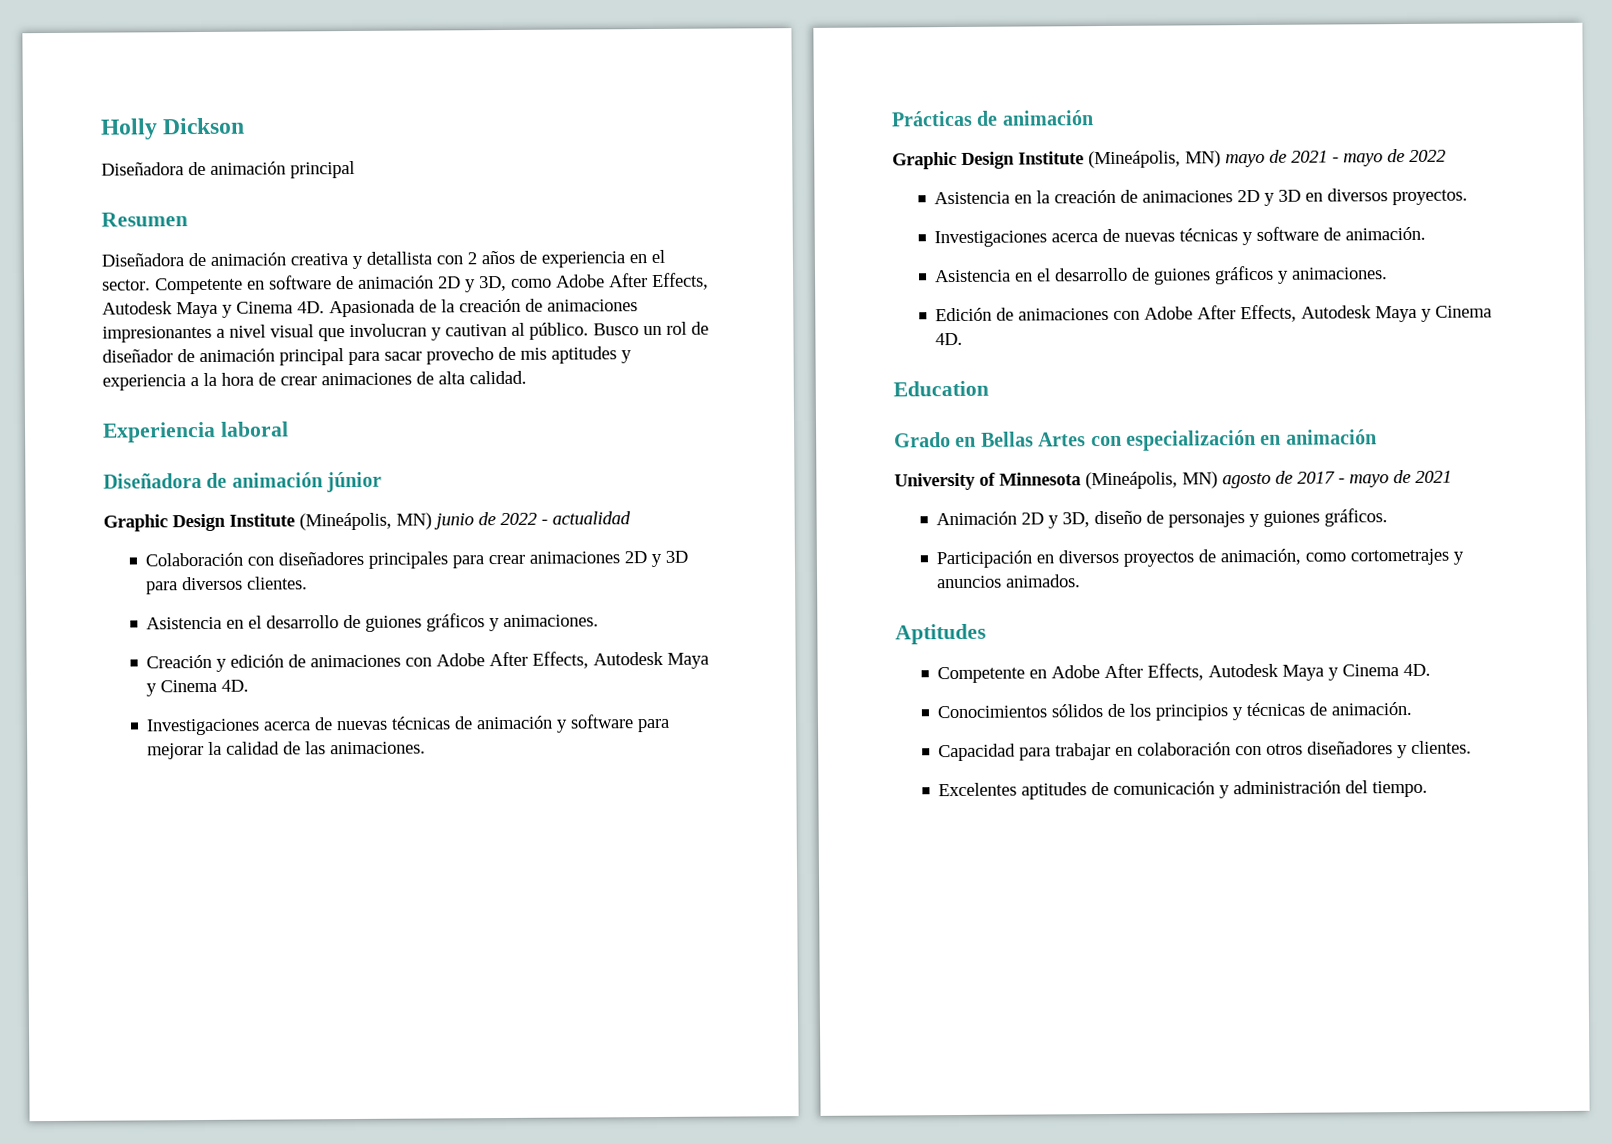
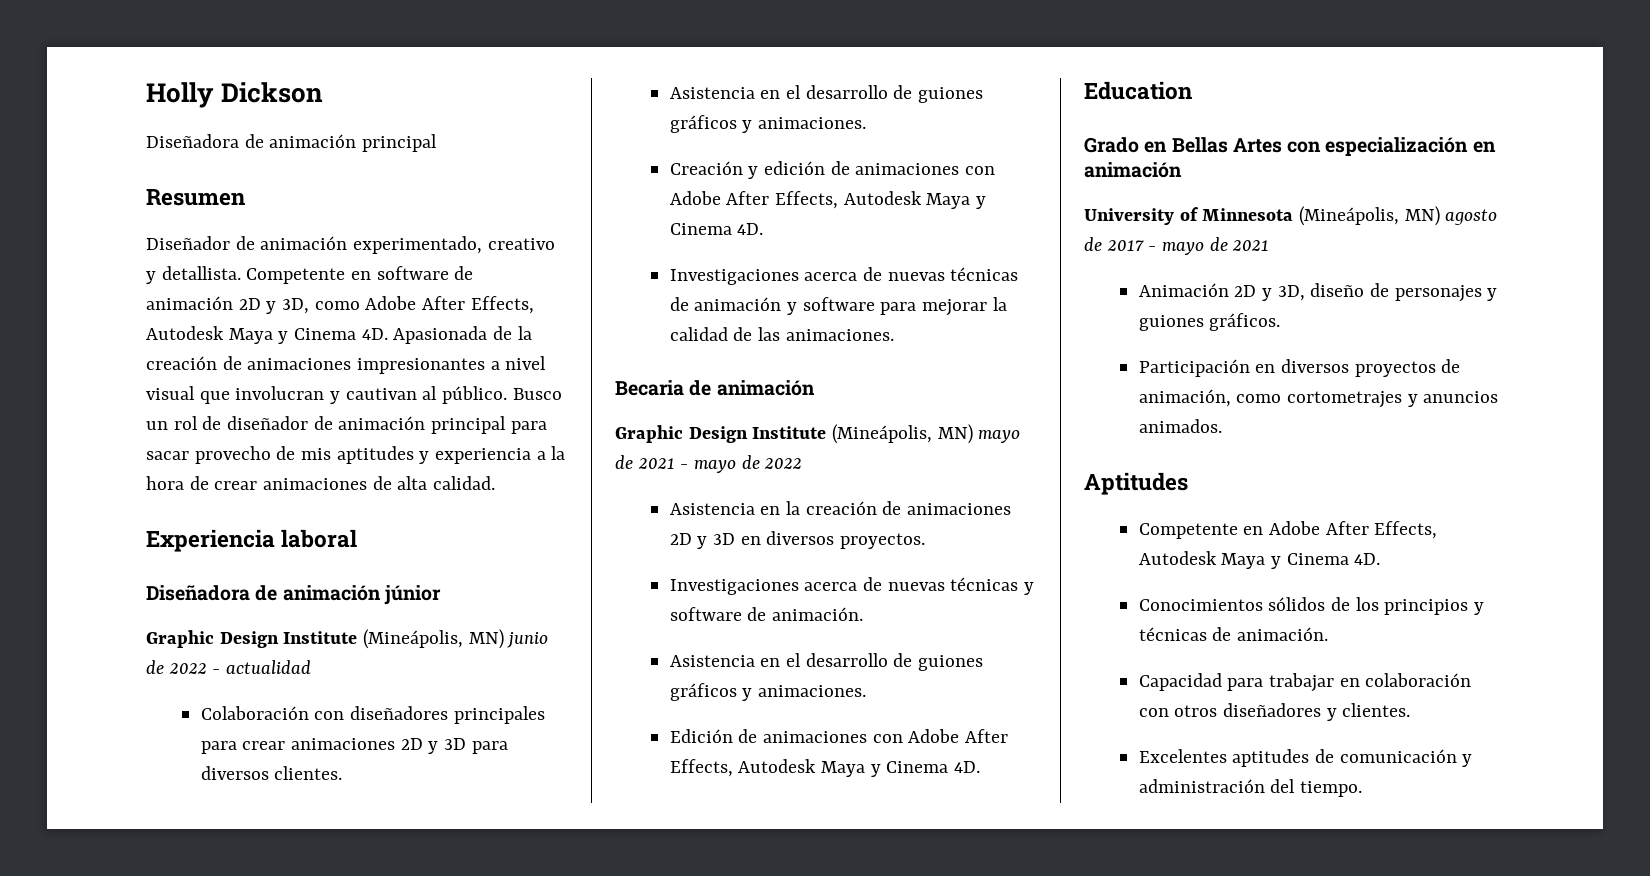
[101,249,665,269] [102,279,151,291] Diseñadora de animación creativa y detallista con 2 años de experiencia en el sector. -> [146,236,555,254] [146,266,241,284] Diseñador de animación experimentado, creativo y detallista.
[891,110,973,127] Prácticas -> [615,380,684,396] Becaria

